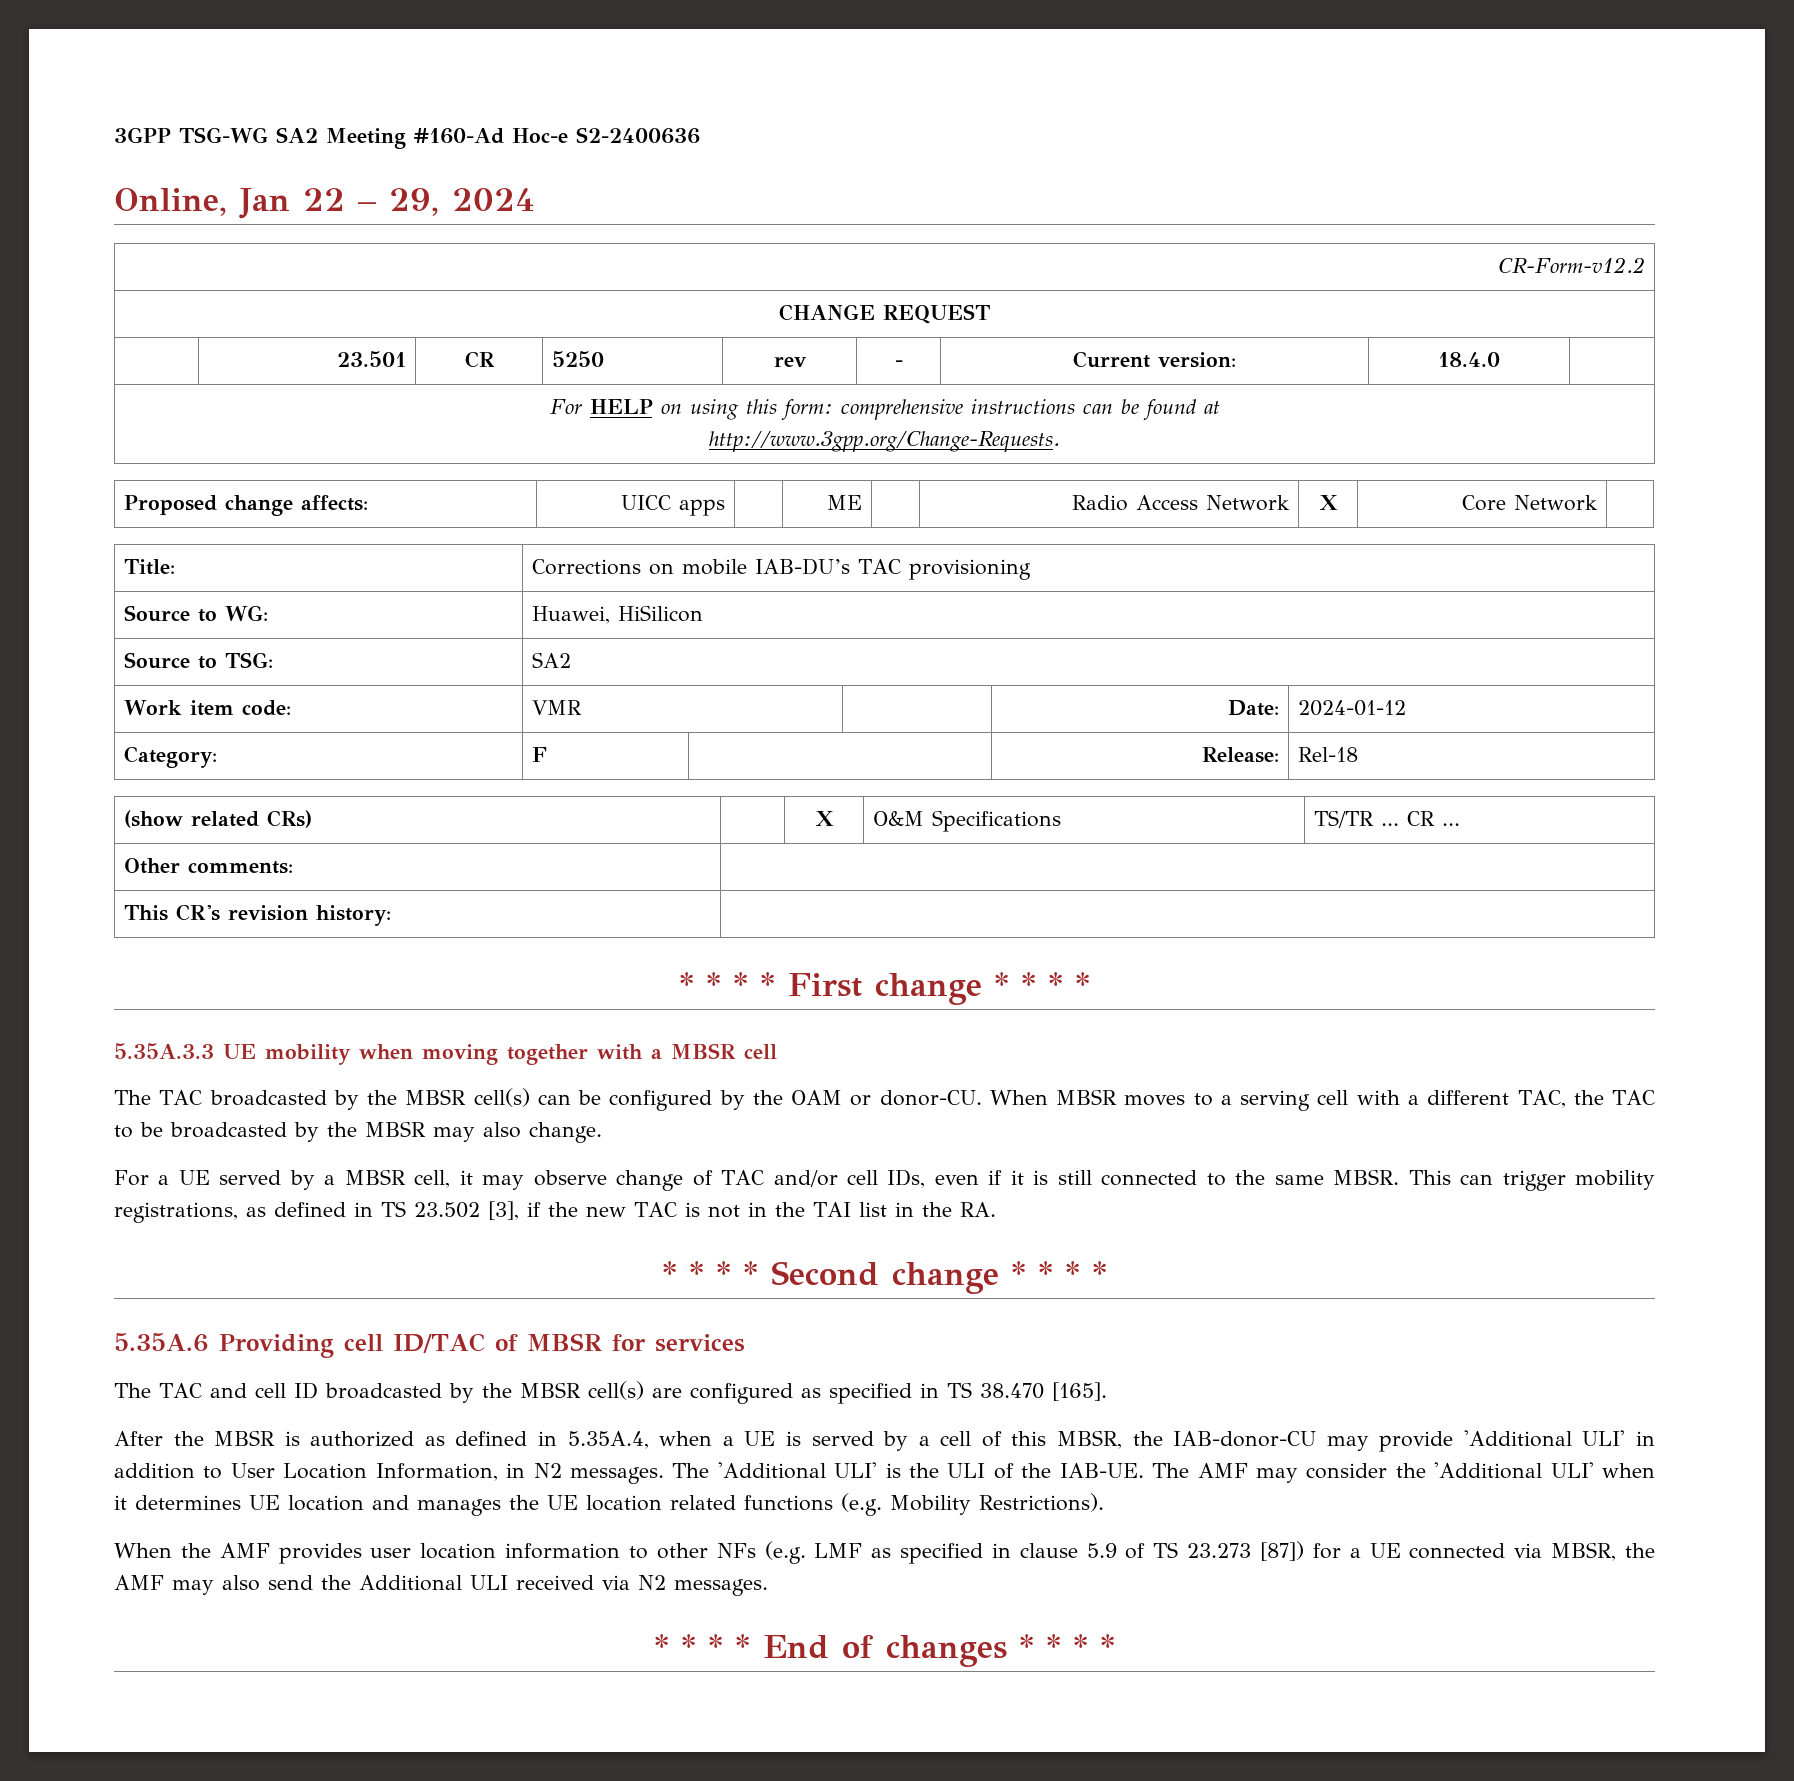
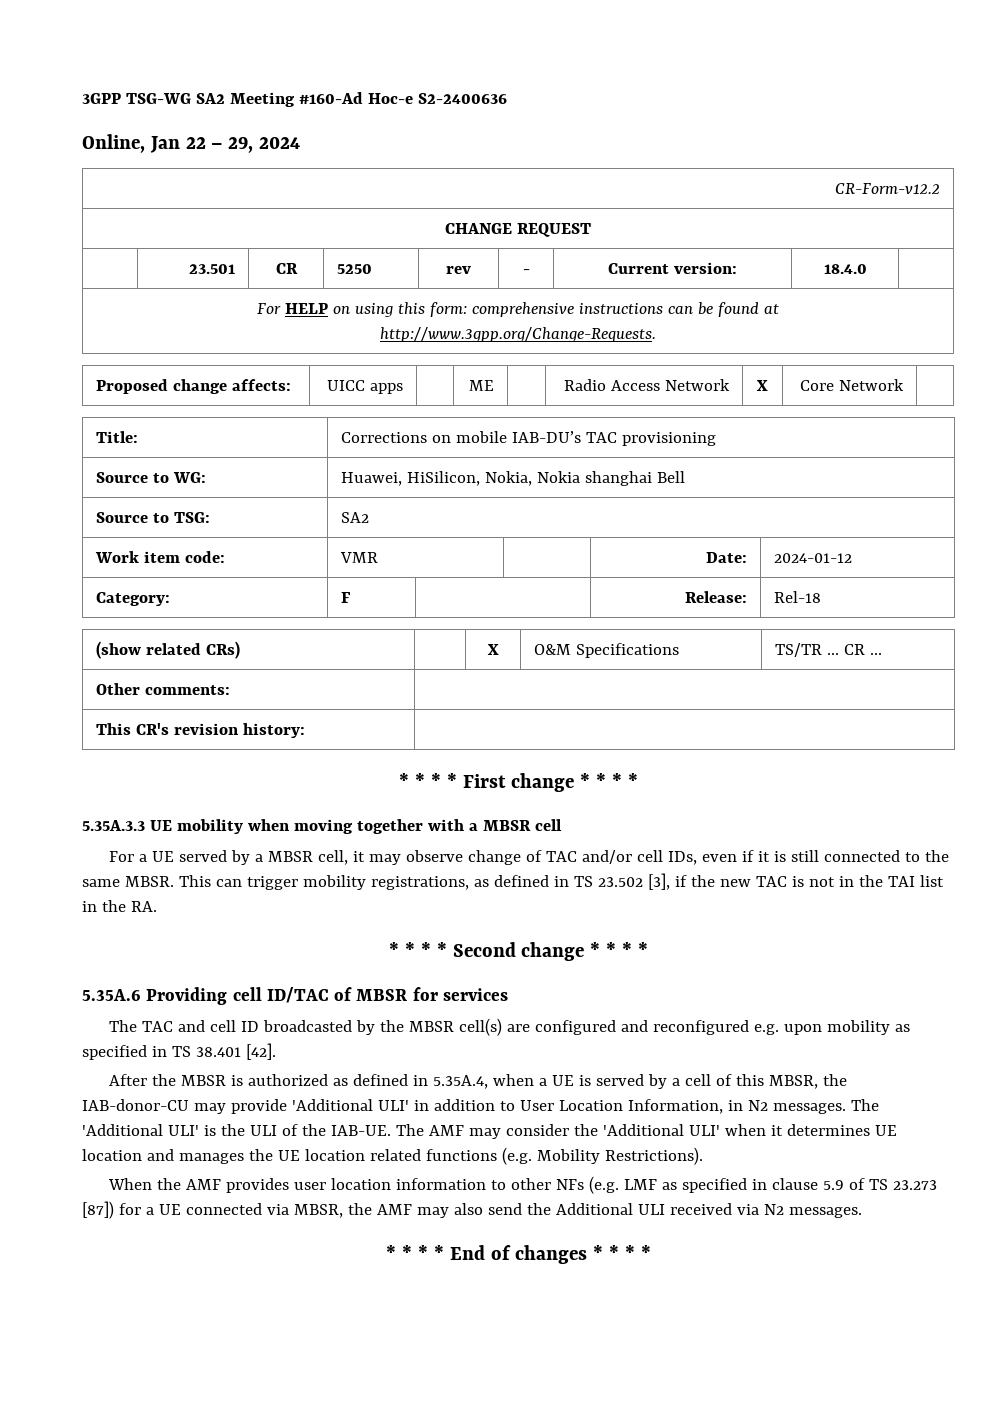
[617,605,703,622] HiSilicon -> [406,471,685,486] HiSilicon, Nokia, Nokia shanghai Bell
[114,1088,1656,1111] [114,1121,602,1143] // The TAC broadcasted by the MBSR cell(s) can be configured by the OAM or donor-CU. When MBSR moves to a serving cell with a different TAC, the TAC to be broadcasted by the MBSR may also change. -> (562, 825) none
(793, 1393) none -> [621,1020,891,1035] and reconfigured e.g. upon mobility
[979,1382,1107,1401] 38.470 [165]. -> [195,1043,276,1060] 38.401 [42].

